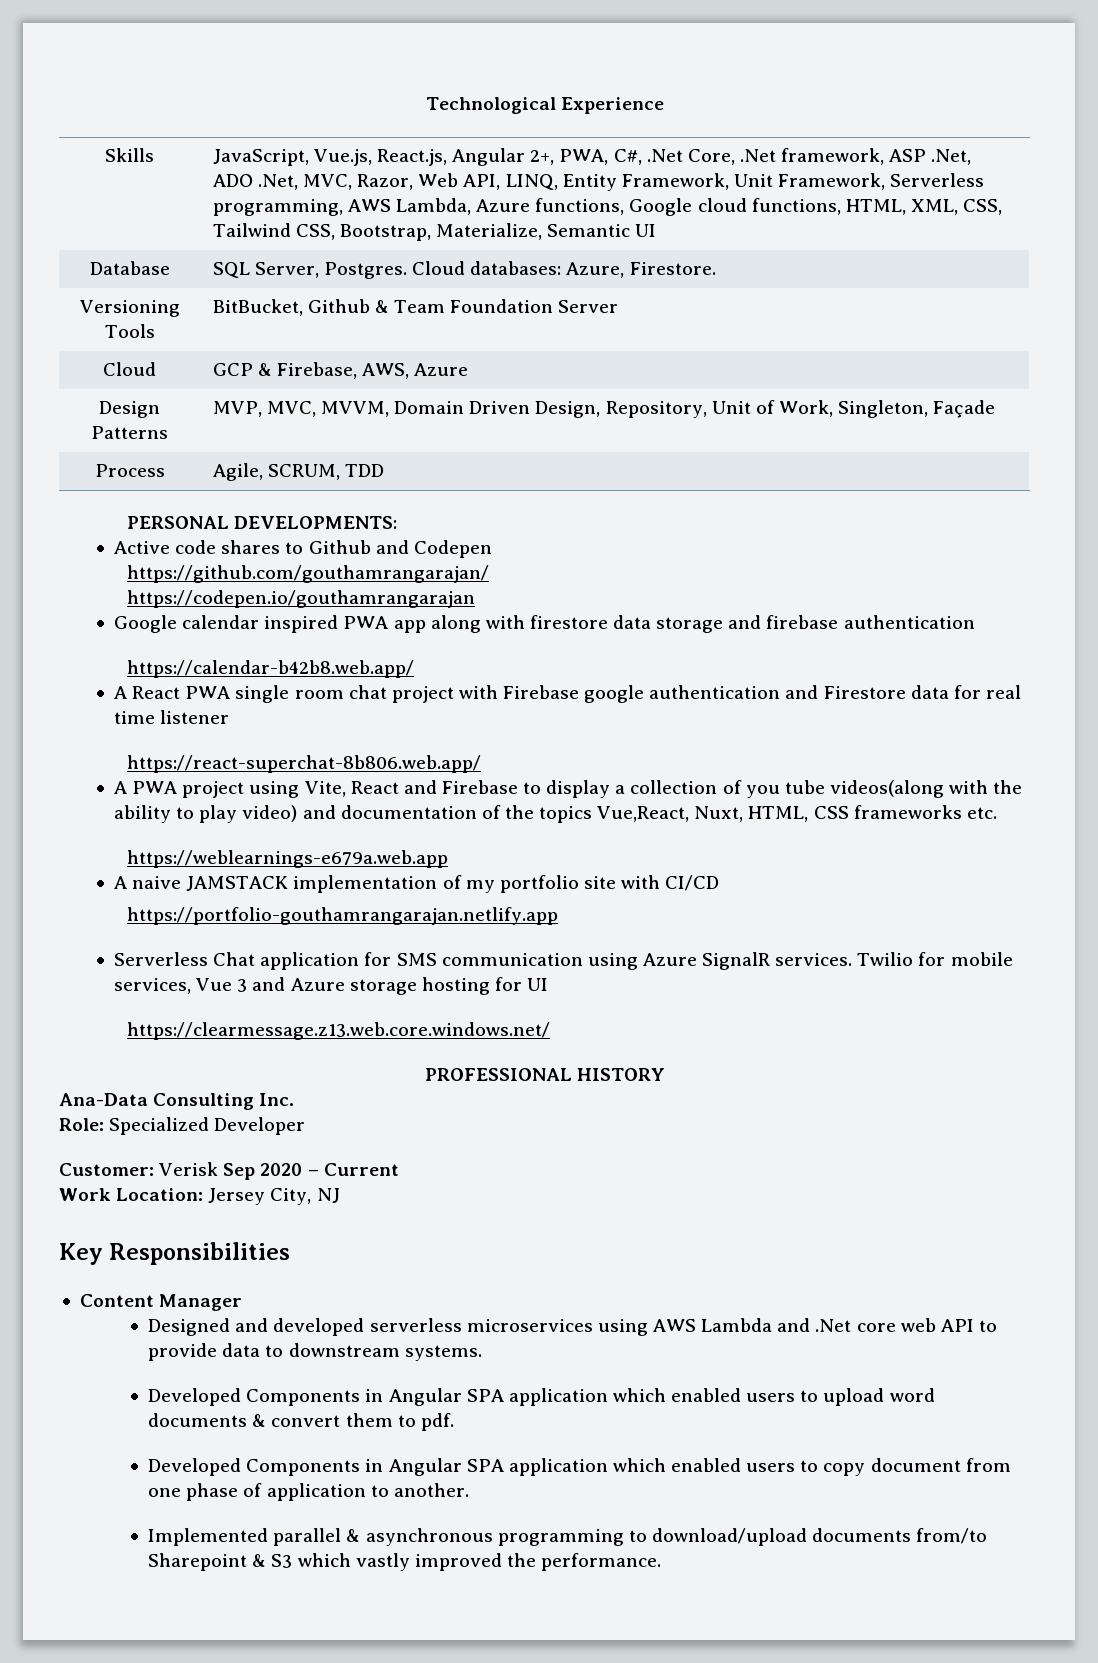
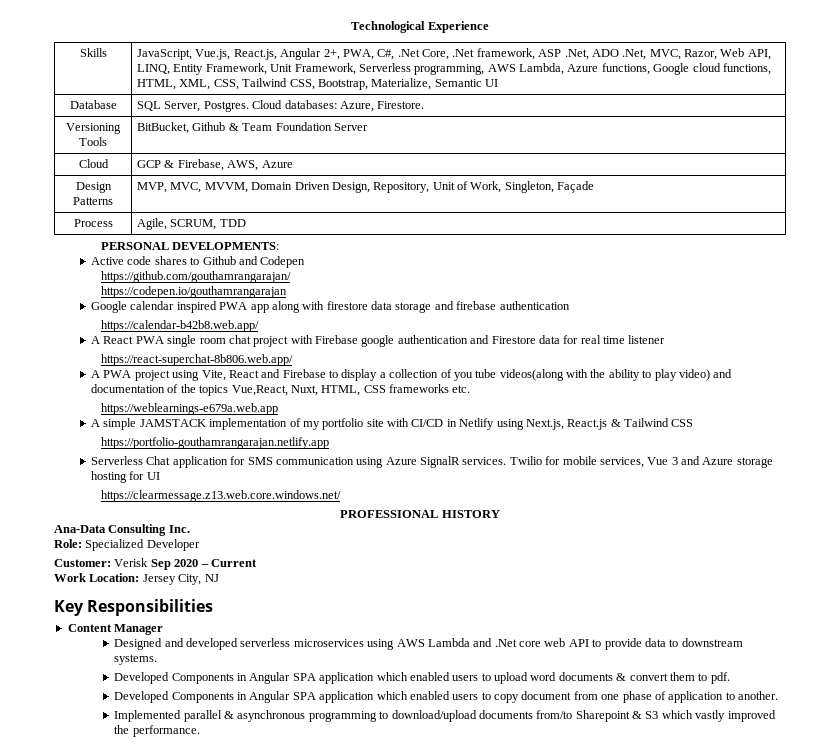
[132,876,182,889] naive -> [103,418,137,430] simple
(720, 883) none -> [446,418,694,430] in Netlify using Next.js, React.js & Tailwind CSS

